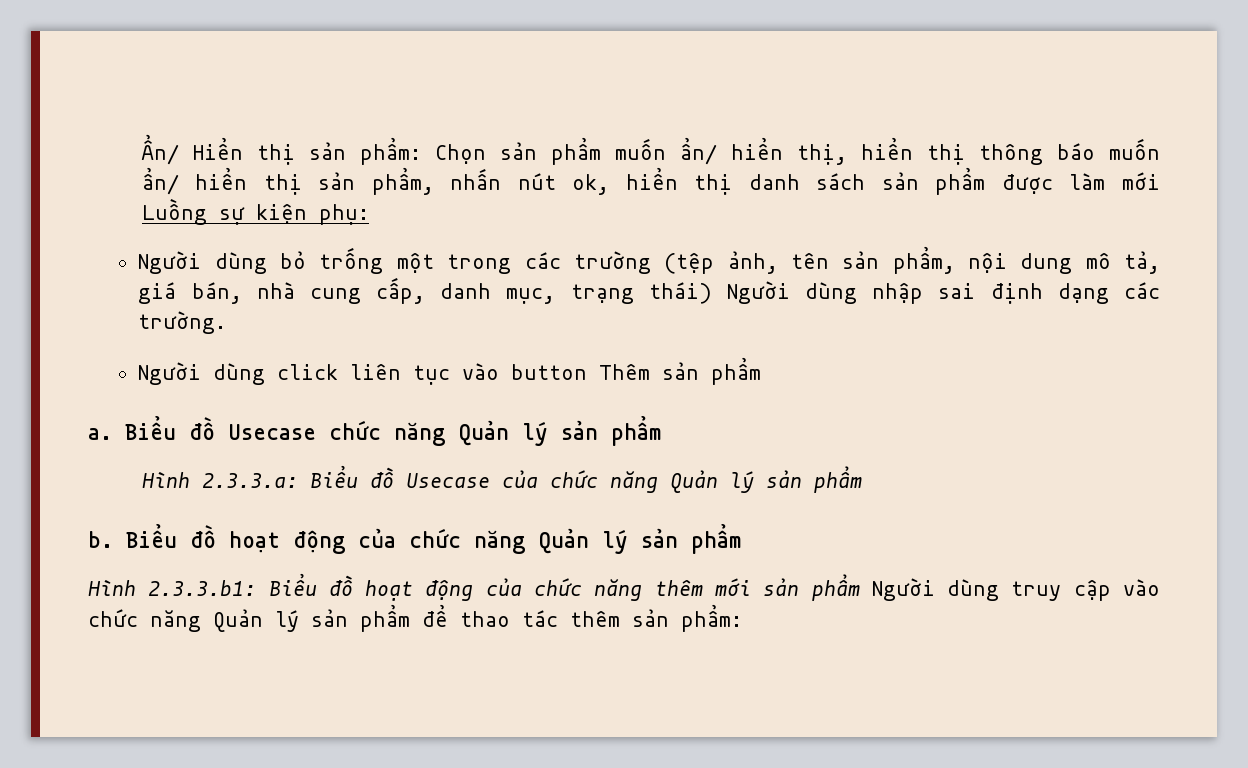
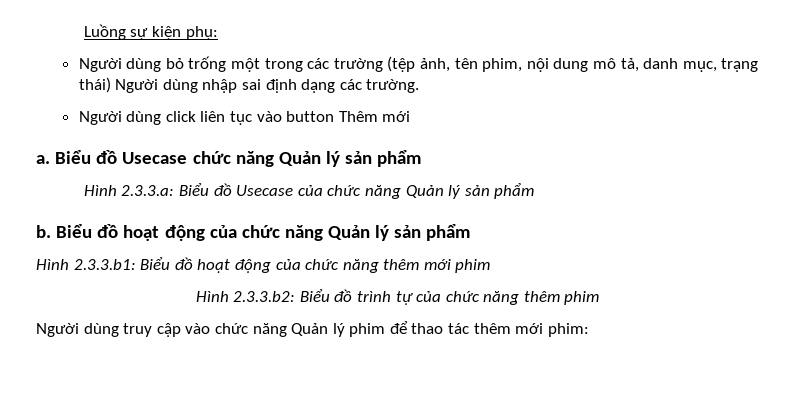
[140,134,1160,165] [141,167,1160,195] Ẩn/ Hiển thị sản phẩm: Chọn sản phẩm muốn ẩn/ hiển thị, hiển thị thông báo muốn ẩn/ hiển thị sản phẩm, nhấn nút ok, hiển thị danh sách sản phẩm được làm mới -> (83, 32) none
[842,246,955,274] sản phẩm, -> [482,58,523,72] phim,
[138,277,426,304] giá bán, nhà cung cấp, -> (639, 65) none
[662,357,762,385] sản phẩm -> [382,111,411,122] mới
[763,574,860,601] sản phẩm -> [455,259,491,273] [195,289,600,305] phim // Hình 2.3.3.b2: Biểu đồ trình tự của chức năng thêm phim //
[311,604,410,632] sản phẩm -> [349,323,386,337] phim
[632,604,742,632] sản phẩm: -> [515,323,589,337] mới phim:

